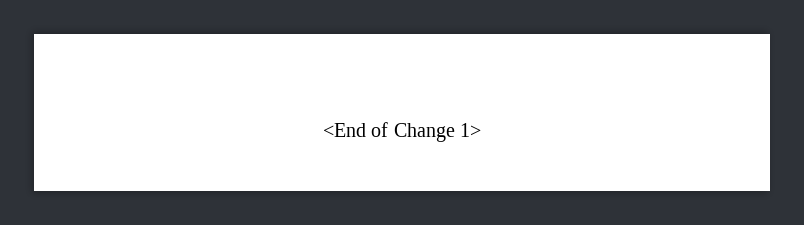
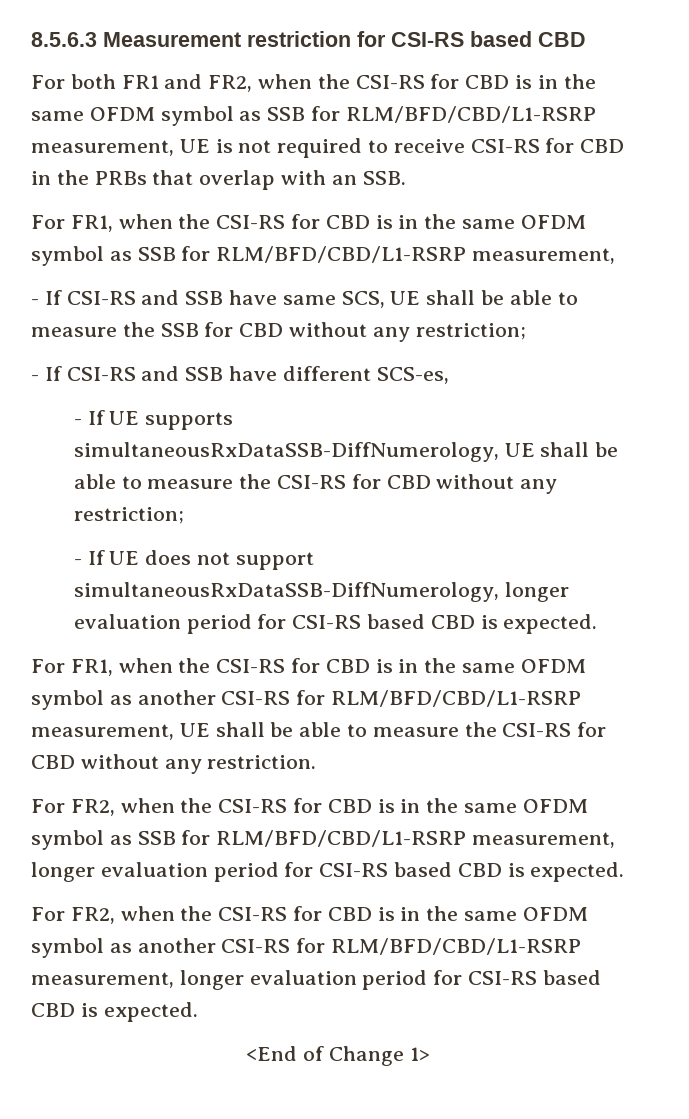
(322, 130) none -> [31,31,586,47] [31,74,596,92] [31,106,596,126] [31,138,625,158] [31,170,406,190] [31,214,586,232] [31,246,616,266] [31,290,578,308] [31,322,526,342] [31,366,449,384] [73,410,234,430] [73,442,619,462] [73,474,558,494] [73,507,184,524] [73,550,314,570] [73,582,569,602] [73,614,598,634] [31,658,586,676] [31,690,582,710] [31,722,607,740] [31,754,317,774] [31,798,588,816] [31,830,616,850] [31,862,625,882] [31,906,588,924] [31,938,582,958] [31,970,601,990] [31,1002,198,1022] 8.5.6.3 Measurement restriction for CSI-RS based CBD // For both FR1 and FR2, when the CSI-RS for CBD is in the same OFDM symbol as SSB for RLM/BFD/CBD/L1-RSRP measurement, UE is not required to receive CSI-RS for CBD in the PRBs that overlap with an SSB. // For FR1, when the CSI-RS for CBD is in the same OFDM symbol as SSB for RLM/BFD/CBD/L1-RSRP measurement, // - If CSI-RS and SSB have same SCS, UE shall be able to measure the SSB for CBD without any restriction; // - If CSI-RS and SSB have different SCS-es, // - If UE supports simultaneousRxDataSSB-DiffNumerology, UE shall be able to measure the CSI-RS for CBD without any restriction; // - If UE does not support simultaneousRxDataSSB-DiffNumerology, longer evaluation period for CSI-RS based CBD is expected. // For FR1, when the CSI-RS for CBD is in the same OFDM symbol as another CSI-RS for RLM/BFD/CBD/L1-RSRP measurement, UE shall be able to measure the CSI-RS for CBD without any restriction. // For FR2, when the CSI-RS for CBD is in the same OFDM symbol as SSB for RLM/BFD/CBD/L1-RSRP measurement, longer evaluation period for CSI-RS based CBD is expected. // For FR2, when the CSI-RS for CBD is in the same OFDM symbol as another CSI-RS for RLM/BFD/CBD/L1-RSRP measurement, longer evaluation period for CSI-RS based CBD is expected. //

